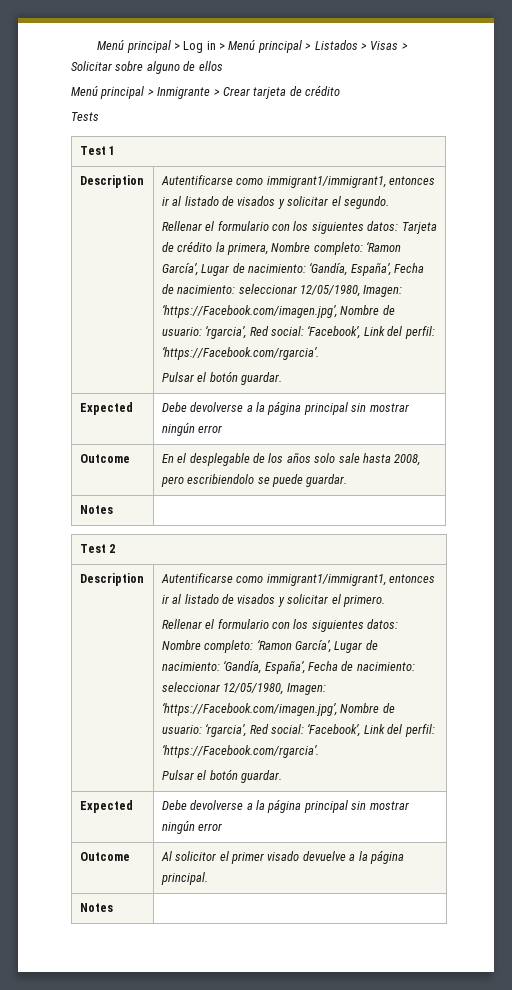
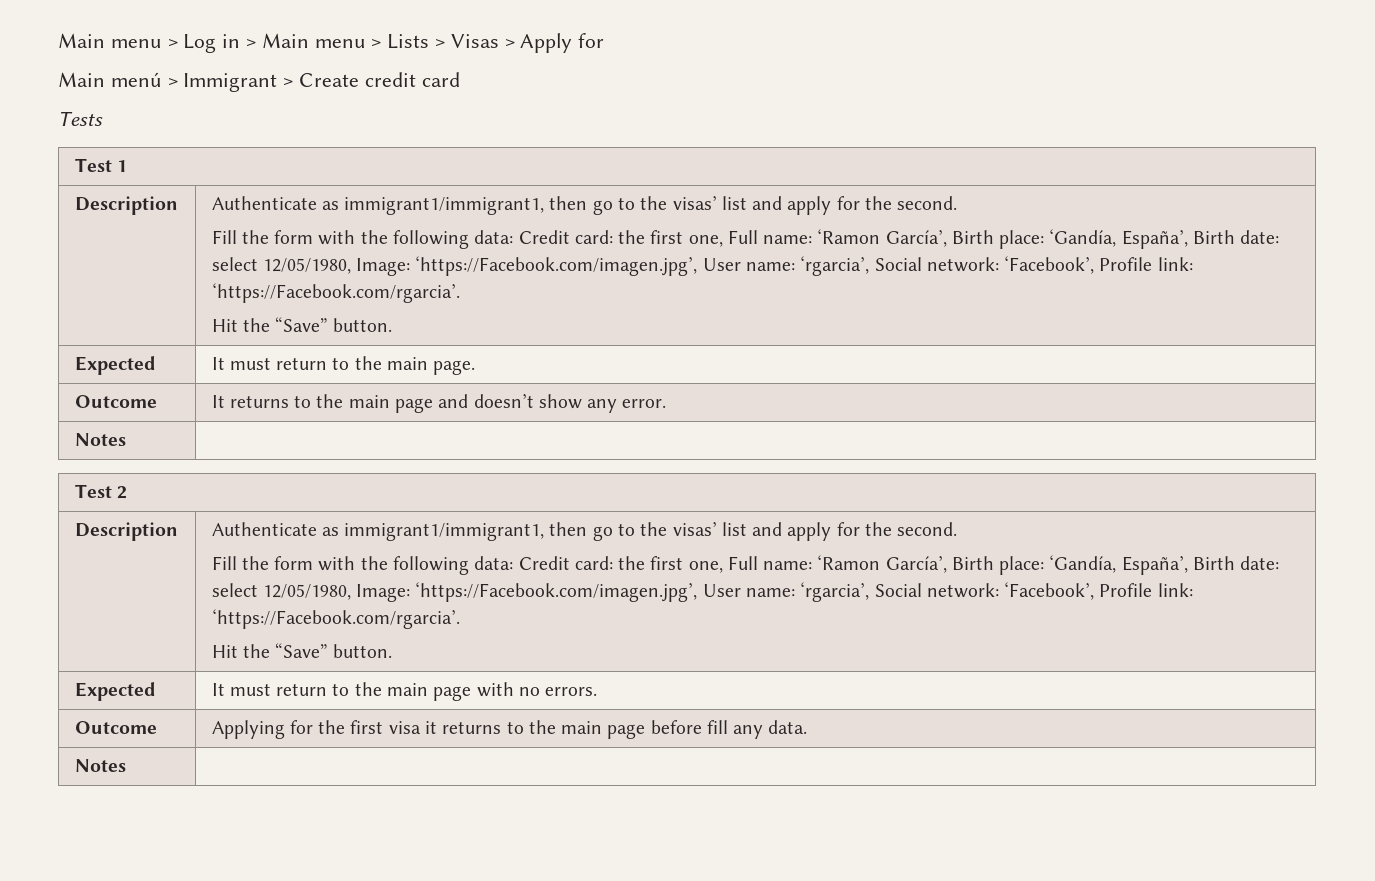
[97,40,171,53] Menú principal -> [58,33,162,48] Main menu
[228,40,408,53] [71,61,223,74] [71,85,340,99] [71,112,99,121] [79,146,116,155] [79,175,144,188] [160,175,436,188] [161,196,389,209] [161,221,437,234] [161,241,402,255] [161,262,425,276] [161,284,403,297] [161,304,395,318] [161,325,435,339] [161,346,319,360] [161,371,283,385] [79,402,133,415] [161,401,409,415] [161,423,223,436] [79,454,130,463] [161,453,421,466] [160,474,348,487] [79,505,113,514] [79,544,116,553] [79,573,144,586] [160,573,436,586] [161,594,385,607] [161,619,399,632] [161,639,378,653] [161,660,415,674] [161,682,326,695] [161,702,395,716] [161,723,435,737] [161,744,319,758] [161,769,283,783] [79,800,133,813] [161,799,409,813] [161,821,223,834] [79,852,130,861] [160,850,404,864] [160,872,208,885] Menú principal > Listados > Visas > Solicitar sobre alguno de ellos // Menú principal > Inmigrante > Crear tarjeta de crédito // Tests // Test 1 // Description | Autentificarse como immigrant1/immigrant1, entonces ir al listado de visados y solicitar el segundo. // Rellenar el formulario con los siguientes datos: Tarjeta de crédito la primera, Nombre completo: ‘Ramon García’, Lugar de nacimiento: ‘Gandía, España’, Fecha de nacimiento: seleccionar 12/05/1980, Imagen: ‘https://Facebook.com/imagen.jpg’, Nombre de usuario: ‘rgarcia’, Red social: ‘Facebook’, Link del perfil: ‘https://Facebook.com/rgarcia’. // Pulsar el botón guardar. // Expected | Debe devolverse a la página principal sin mostrar ningún error // Outcome | En el desplegable de los años solo sale hasta 2008, pero escribiendolo se puede guardar. // Notes | // Test 2 // Description | Autentificarse como immigrant1/immigrant1, entonces ir al listado de visados y solicitar el primero. // Rellenar el formulario con los siguientes datos: Nombre completo: ‘Ramon García’, Lugar de nacimiento: ‘Gandía, España’, Fecha de nacimiento: seleccionar 12/05/1980, Imagen: ‘https://Facebook.com/imagen.jpg’, Nombre de usuario: ‘rgarcia’, Red social: ‘Facebook’, Link del perfil: ‘https://Facebook.com/rgarcia’. // Pulsar el botón guardar. // Expected | Debe devolverse a la página principal sin mostrar ningún error // Outcome | Al solicitor el primer visado devuelve a la página principal. -> [261,33,605,53] [58,72,460,92] [58,111,103,126] [74,158,127,172] [74,196,178,215] [211,196,958,215] [211,229,1280,249] [211,256,1193,276] [211,283,460,303] [211,317,393,332] [74,356,156,375] [211,356,476,375] [74,395,157,408] [211,394,667,413] [74,433,126,446] [74,484,127,499] [74,522,178,541] [211,522,958,541] [211,555,1280,575] [211,582,1193,602] [211,609,460,629] [211,643,393,658] [74,682,156,701] [211,682,598,701] [74,721,157,734] [211,720,808,739] Main menu > Lists > Visas > Apply for // Main menú > Immigrant > Create credit card // Tests // Test 1 // Description | Authenticate as immigrant1/immigrant1, then go to the visas’ list and apply for the second. // Fill the form with the following data: Credit card: the first one, Full name: ‘Ramon García’, Birth place: ‘Gandía, España’, Birth date: select 12/05/1980, Image: ‘https://Facebook.com/imagen.jpg’, User name: ‘rgarcia’, Social network: ‘Facebook’, Profile link: ‘https://Facebook.com/rgarcia’. // Hit the “Save” button. // Expected | It must return to the main page. // Outcome | It returns to the main page and doesn’t show any error. // Notes | // Test 2 // Description | Authenticate as immigrant1/immigrant1, then go to the visas’ list and apply for the second. // Fill the form with the following data: Credit card: the first one, Full name: ‘Ramon García’, Birth place: ‘Gandía, España’, Birth date: select 12/05/1980, Image: ‘https://Facebook.com/imagen.jpg’, User name: ‘rgarcia’, Social network: ‘Facebook’, Profile link: ‘https://Facebook.com/rgarcia’. // Hit the “Save” button. // Expected | It must return to the main page with no errors. // Outcome | Applying for the first visa it returns to the main page before fill any data.

